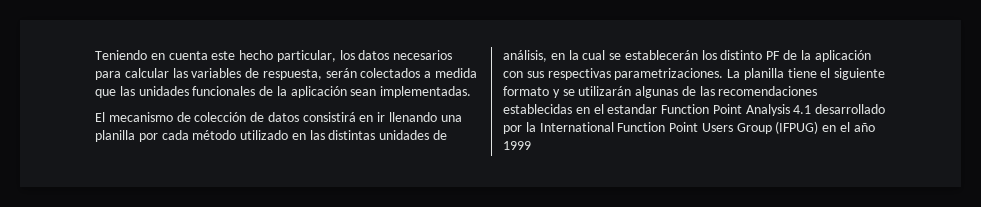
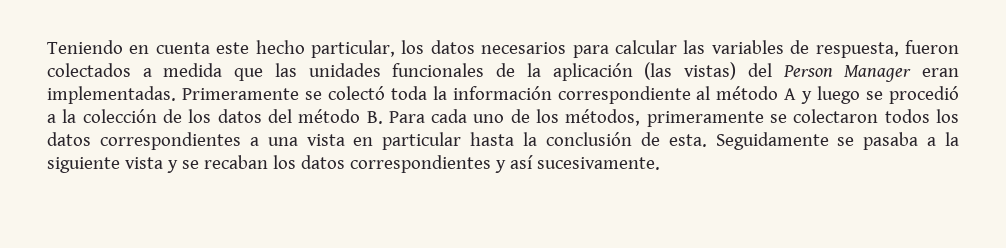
[325,68,357,78] serán -> [904,40,959,54] fueron
[350,86,472,98] [95,112,462,122] [95,130,448,142] [503,50,871,62] [503,68,886,80] [503,86,818,98] [503,104,886,116] [503,121,875,134] [503,141,531,150] sean implementadas. // El mecanismo de colección de datos consistirá en ir llenando una planilla por cada método utilizado en las distintas unidades de análisis, en la cual se establecerán los distinto PF de la aplicación con sus respectivas parametrizaciones. La planilla tiene el siguiente formato y se utilizarán algunas de las recomendaciones establecidas en el estandar Function Point Analysis 4.1 desarrollado por la International Function Point Users Group (IFPUG) en el año 1999 -> [644,62,960,82] [47,86,960,104] [47,109,959,127] [47,132,959,150] [47,155,660,173] (las vistas) del Person Manager eran implementadas. Primeramente se colectó toda la información correspondiente al método A y luego se procedió a la colección de los datos del método B. Para cada uno de los métodos, primeramente se colectaron todos los datos correspondientes a una vista en particular hasta la conclusión de esta. Seguidamente se pasaba a la siguiente vista y se recaban los datos correspondientes y así sucesivamente.

